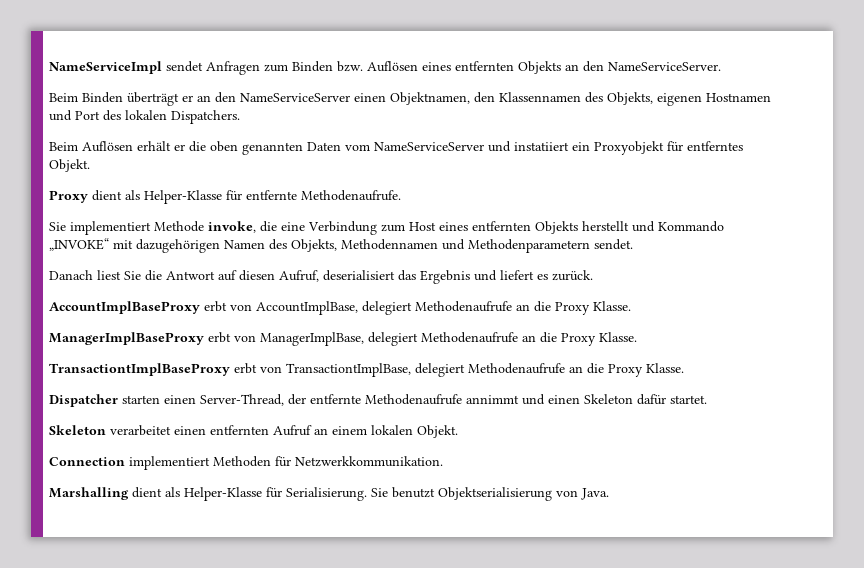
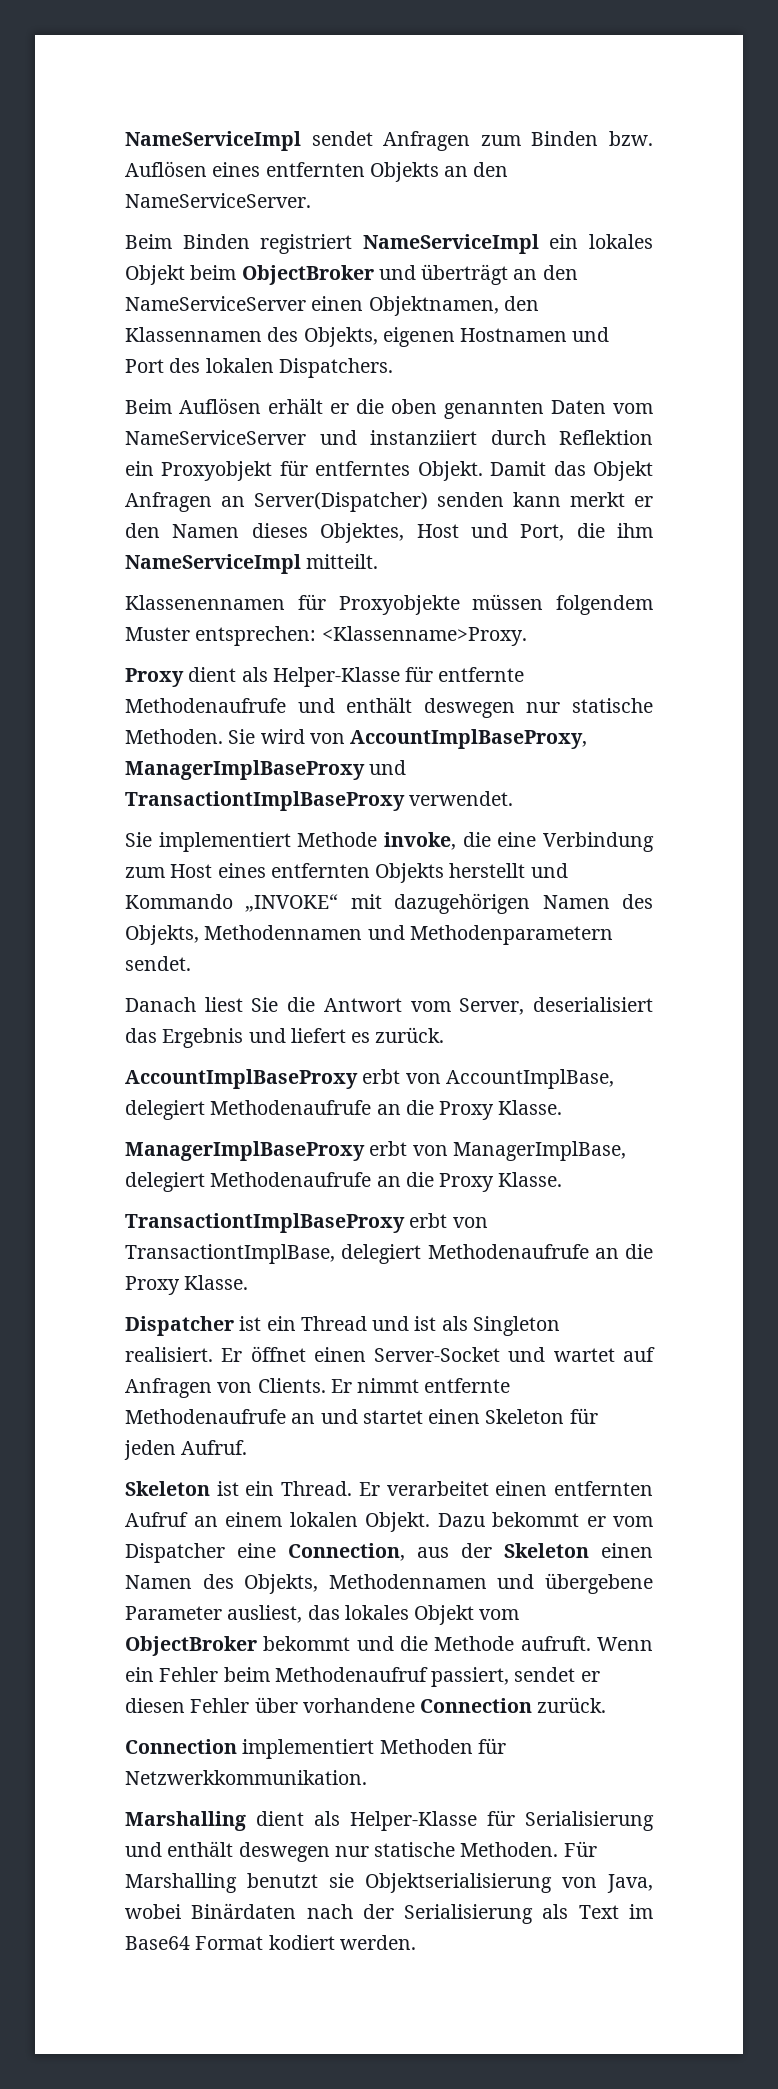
[127,92,193,106] überträgt er -> [260,234,653,254] [125,264,509,285] registriert NameServiceImpl ein lokales Objekt beim ObjectBroker und überträgt
[514,142,569,151] instatiiert -> [370,430,653,445] instanziiert durch Reflektion
(90, 165) none -> [490,461,653,481] [125,492,653,512] [125,523,653,543] [125,554,379,574] [125,594,653,615] [125,626,527,646] Damit das Objekt Anfragen an Server(Dispatcher) senden kann merkt er den Namen dieses Objektes, Host und Port, die ihm NameServiceImpl mitteilt. // Klassenennamen für Proxyobjekte müssen folgendem Muster entsprechen: <Klassenname>Proxy.
[301,190,401,201] Methodenaufrufe. -> [125,697,653,718] [125,729,588,749] [125,760,407,780] [125,791,514,811] Methodenaufrufe und enthält deswegen nur statische Methoden. Sie wird von AccountImplBaseProxy, ManagerImplBaseProxy und TransactiontImplBaseProxy verwendet.
[218,270,319,282] auf diesen Aufruf, -> [410,998,525,1015] vom Server,
[122,394,707,406] [49,425,106,435] starten einen Server-Thread, der entfernte Methodenaufrufe annimmt und einen Skeleton dafür startet. // Skeleton -> [239,1316,560,1336] [125,1346,655,1362] [125,1378,511,1398] [125,1408,598,1424] [124,1440,248,1460] [125,1481,380,1496] ist ein Thread und ist als Singleton realisiert. Er öffnet einen Server-Socket und wartet auf Anfragen von Clients. Er nimmt entfernte Methodenaufrufe an und startet einen Skeleton für jeden Aufruf. // Skeleton ist ein Thread. Er
(458, 431) none -> [437,1512,653,1527] [125,1543,653,1563] [125,1573,653,1594] [125,1605,520,1625] [125,1636,653,1656] [125,1667,600,1687] [125,1697,607,1713] Dazu bekommt er vom Dispatcher eine Connection, aus der Skeleton einen Namen des Objekts, Methodennamen und übergebene Parameter ausliest, das lokales Objekt vom ObjectBroker bekommt und die Methode aufruft. Wenn ein Fehler beim Methodenaufruf passiert, sendet er diesen Fehler über vorhandene Connection zurück.
[286,487,609,501] Serialisierung. Sie benutzt Objektserialisierung von Java. -> [525,1811,654,1831] [125,1841,597,1862] [125,1873,653,1893] [125,1903,653,1924] [125,1935,416,1950] Serialisierung und enthält deswegen nur statische Methoden. Für Marshalling benutzt sie Objektserialisierung von Java, wobei Binärdaten nach der Serialisierung als Text im Base64 Format kodiert werden.

